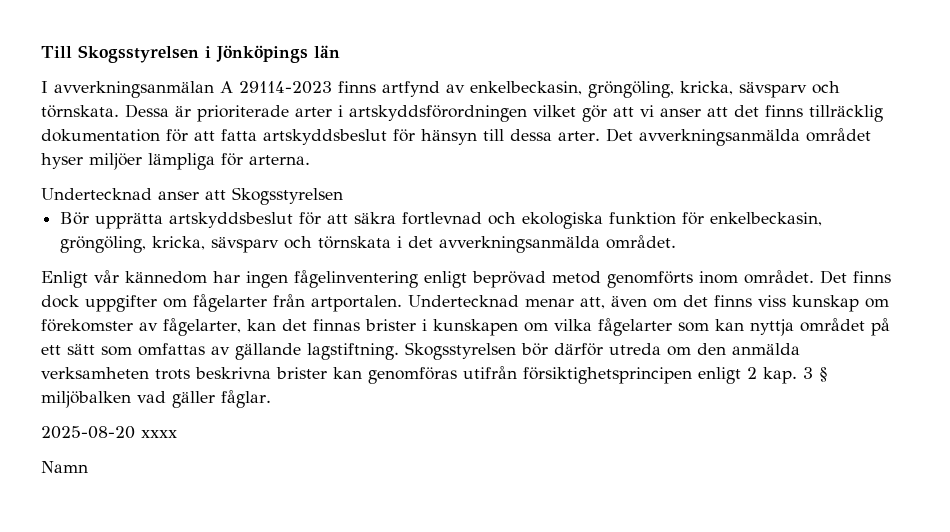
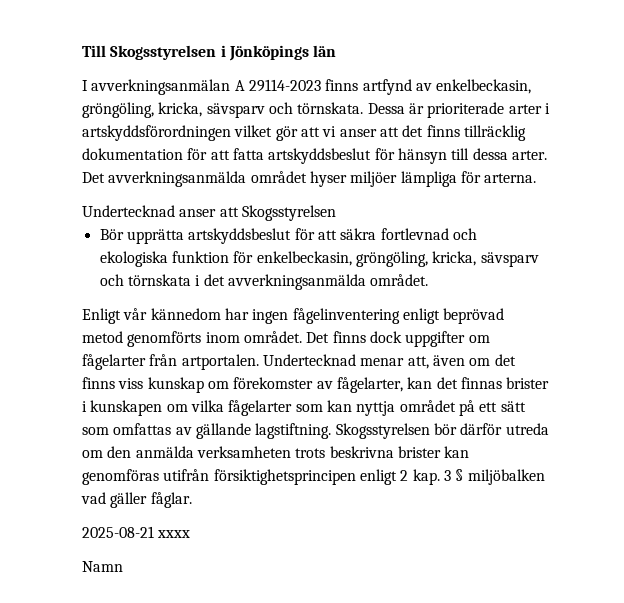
[41,426,135,439] 2025-08-20 -> [82,526,154,538] 2025-08-21

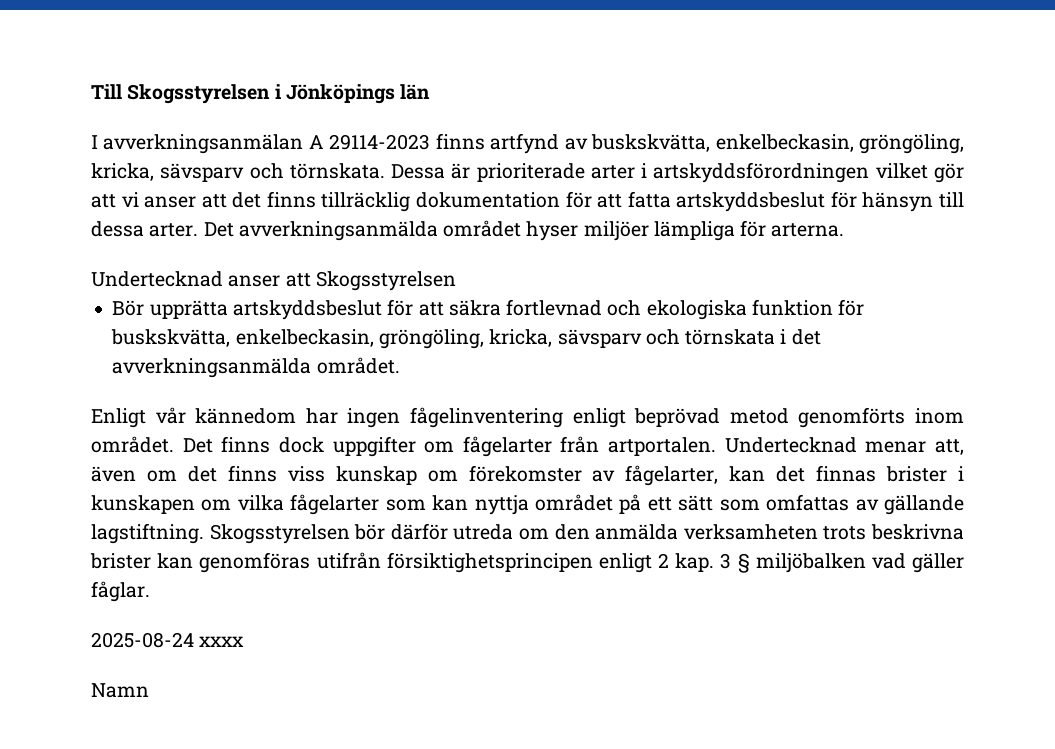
(432, 87) none -> [591,134,711,152] buskskvätta,
(254, 257) none -> [111,329,231,347] buskskvätta,
[82,526,154,538] 2025-08-21 -> [91,632,194,648] 2025-08-24

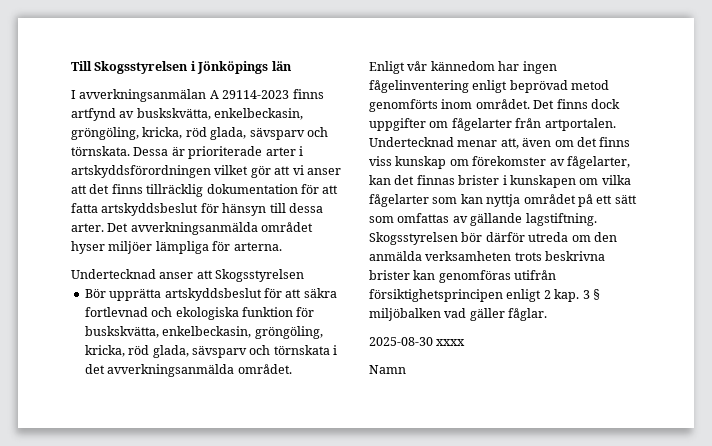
(154, 172) none -> [185,127,247,140] röd glada,
(553, 338) none -> [128,345,189,358] röd glada,
[91,632,194,648] 2025-08-24 -> [369,337,433,346] 2025-08-30

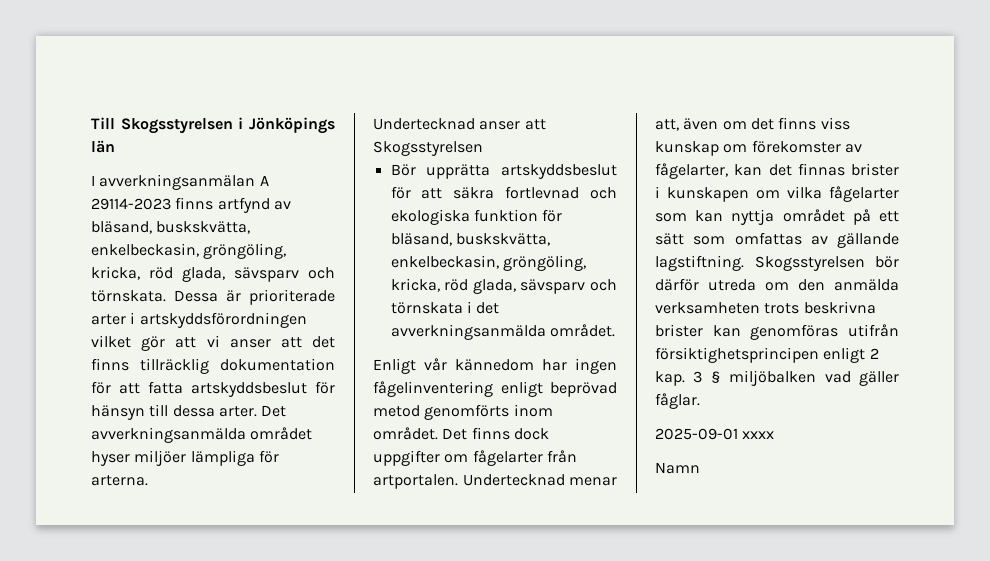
(135, 114) none -> [91,221,152,234] bläsand,
(315, 312) none -> [390,233,452,246] bläsand,
[369,337,433,346] 2025-08-30 -> [655,428,738,440] 2025-09-01

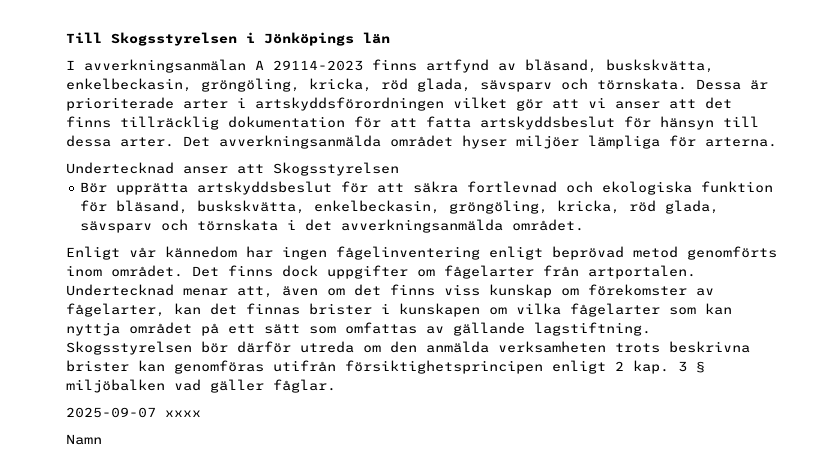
[655,428,738,440] 2025-09-01 -> [66,407,156,418] 2025-09-07

